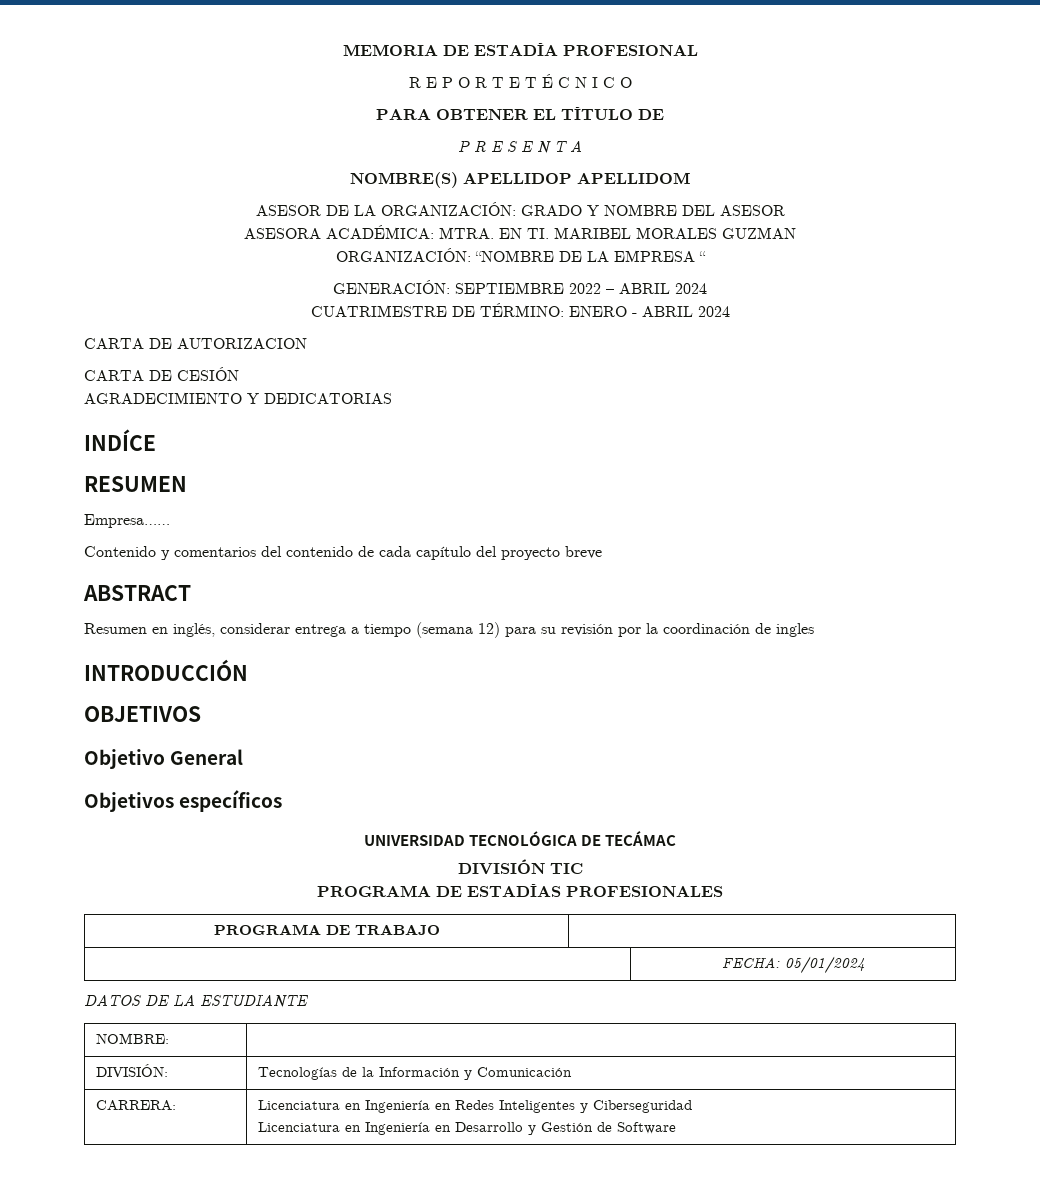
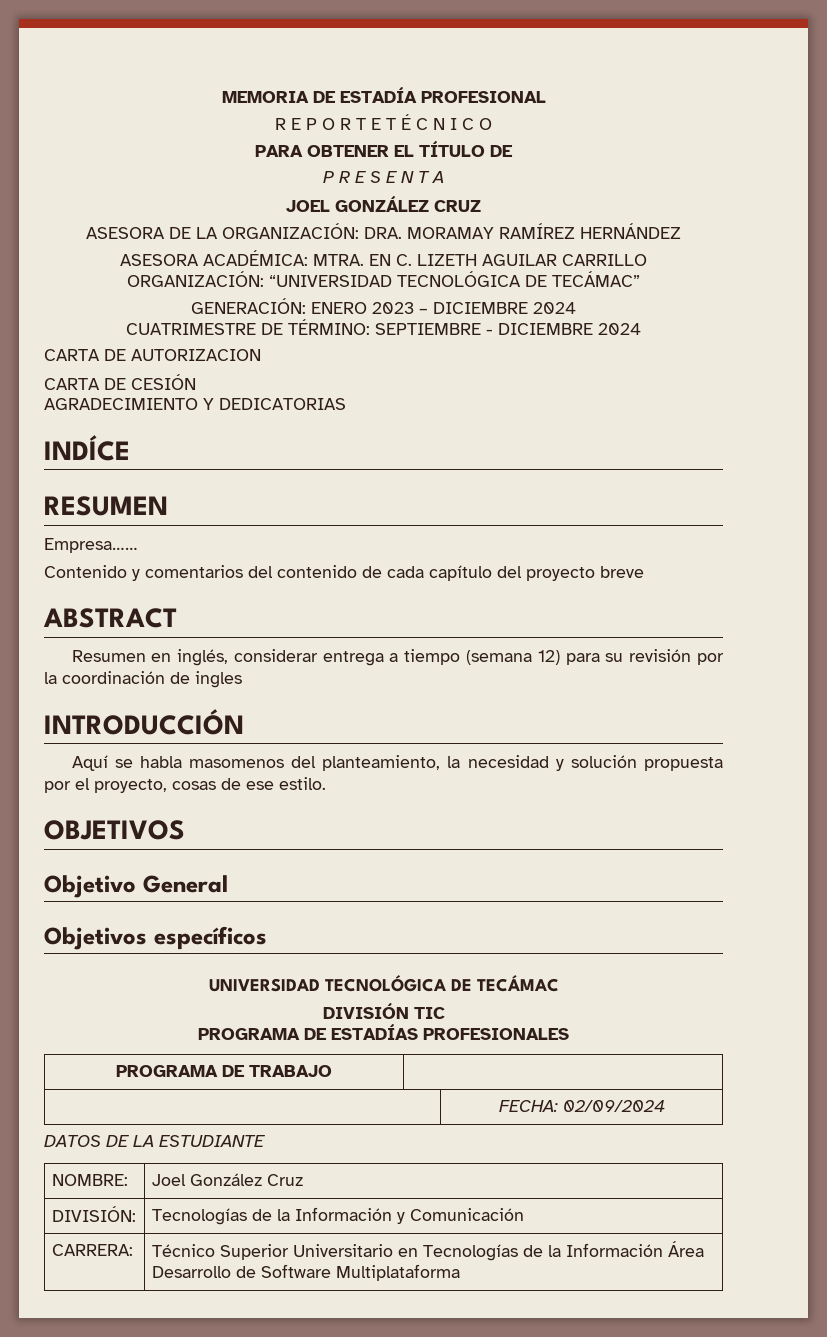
[350,172,690,188] [255,202,785,216] [244,225,796,239] [335,248,706,262] [333,280,670,294] NOMBRE(S) APELLIDOP APELLIDOM // ASESOR DE LA ORGANIZACIÓN: GRADO Y NOMBRE DEL ASESOR // ASESORA ACADÉMICA: MTRA. EN TI. MARIBEL MORALES GUZMAN // ORGANIZACIÓN: “NOMBRE DE LA EMPRESA “ // GENERACIÓN: SEPTIEMBRE 2022 – ABRIL -> [286,196,481,212] [86,223,681,239] [120,250,647,266] [127,271,640,287] [191,298,528,314] JOEL GONZÁLEZ CRUZ // ASESORA DE LA ORGANIZACIÓN: DRA. MORAMAY RAMÍREZ HERNÁNDEZ // ASESORA ACADÉMICA: MTRA. EN C. LIZETH AGUILAR CARRILLO // ORGANIZACIÓN: “UNIVERSIDAD TECNOLÓGICA DE TECÁMAC” // GENERACIÓN: ENERO 2023 – DICIEMBRE
[568,306,693,317] ENERO - ABRIL -> [375,323,593,335] SEPTIEMBRE - DICIEMBRE
(248, 670) none -> [71,755,723,771] [44,777,326,793] // Aquí se habla masomenos del planteamiento, la necesidad y solución propuesta por el proyecto, cosas de ese estilo.
[784,956,865,974] 05/01/2024 -> [562,1100,665,1112] 02/09/2024
(170, 1038) none -> [151,1173,303,1186] Joel González Cruz
[258,1100,693,1113] [258,1122,594,1135] Licenciatura en Ingeniería en Redes Inteligentes y Ciberseguridad // Licenciatura en Ingeniería en Desarrollo y Gestión -> [151,1241,704,1261] [151,1266,231,1278] Técnico Superior Universitario en Tecnologías de la Información Área Desarrollo
(677, 1128) none -> [335,1264,460,1281] Multiplataforma

